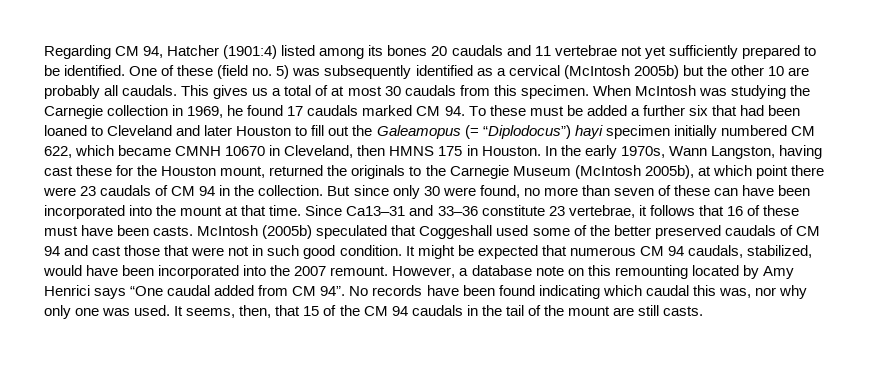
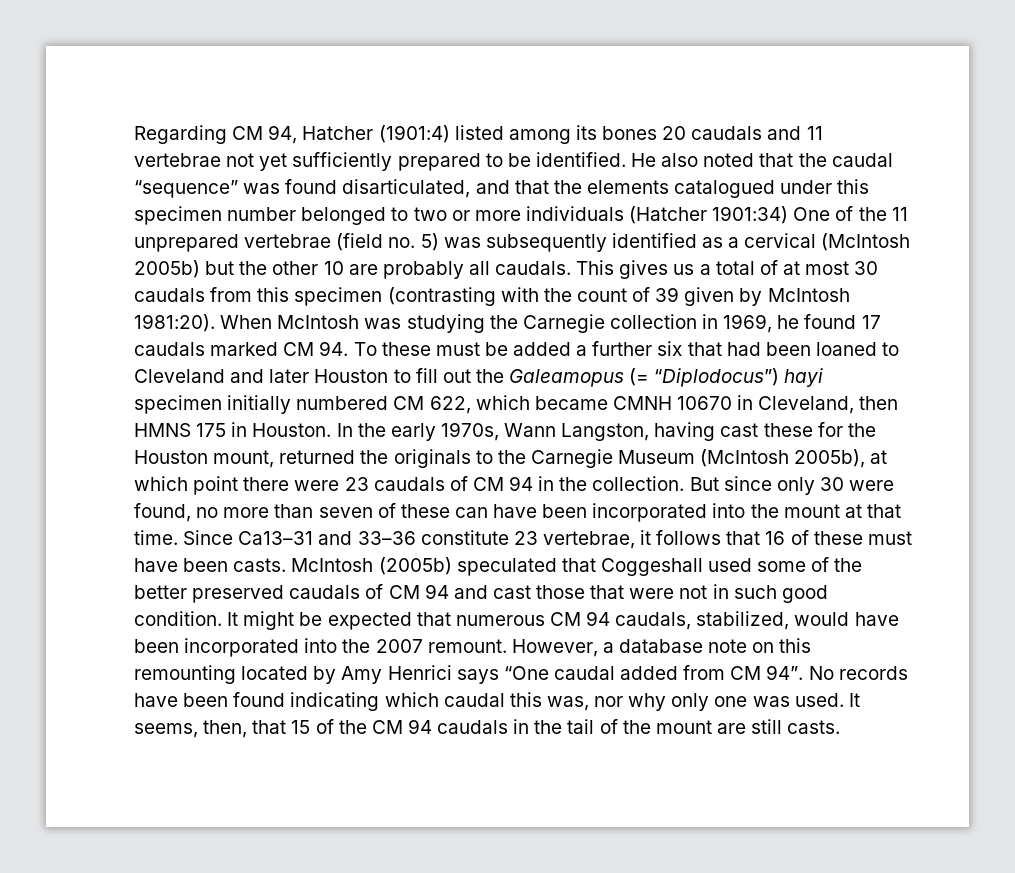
[129,65,214,76] One of these -> [631,153,893,167] [134,179,870,198] [134,206,908,225] [134,234,332,252] He also noted that the caudal “sequence” was found disarticulated, and that the elements catalogued under this specimen number belonged to two or more individuals (Hatcher 1901:34) One of the 11 unprepared vertebrae
[520,85,589,99] specimen. -> [294,287,850,306] [134,314,215,332] specimen (contrasting with the count of 39 given by McIntosh 1981:20).

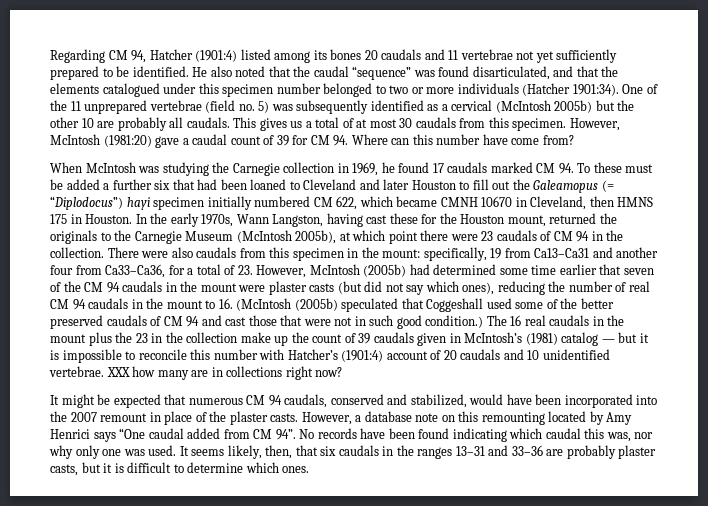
[712,206,789,224] 1901:34) -> [572,84,619,96] 1901:34).
[294,287,850,306] [134,314,215,332] specimen (contrasting with the count of 39 given by McIntosh 1981:20). -> [512,118,620,131] [50,134,574,148] specimen. However, McIntosh (1981:20) gave a caudal count of 39 for CM 94. Where can this number have come from? //
[689,476,895,495] [134,503,901,522] [134,530,912,549] [134,558,374,572] But since only 30 were found, no more than seven of these can have been incorporated into the mount at that time. Since Ca13–31 and 33–36 constitute 23 vertebrae, it follows that 16 of these must have been casts. McIntosh -> [107,247,659,261] [50,264,654,278] [50,281,650,295] [50,298,292,311] There were also caudals from this specimen in the mount: specifically, 19 from Ca13–Ca31 and another four from Ca33–Ca36, for a total of 23. However, McIntosh (2005b) had determined some time earlier that seven of the CM 94 caudals in the mount were plaster casts (but did not say which ones), reducing the number of real CM 94 caudals in the mount to 16. (McIntosh
[134,611,222,626] condition. -> [425,315,625,328] [50,332,649,346] [50,349,610,363] [49,366,343,380] condition.) The 16 real caudals in the mount plus the 23 in the collection make up the count of 39 caudals given in McIntosh’s (1981) catalog — but it is impossible to reconcile this number with Hatcher’s (1901:4) account of 20 caudals and 10 unidentified vertebrae. XXX how many are in collections right now? //
(692, 621) none -> [330,394,408,405] conserved and
[427,639,507,653] remount. -> [100,411,299,425] remount in place of the plaster casts.
[134,719,841,738] seems, then, that 15 of the CM 94 caudals in the tail of the mount are still casts. -> [191,445,657,459] [50,462,310,476] seems likely, then, that six caudals in the ranges 13–31 and 33–36 are probably plaster casts, but it is difficult to determine which ones.

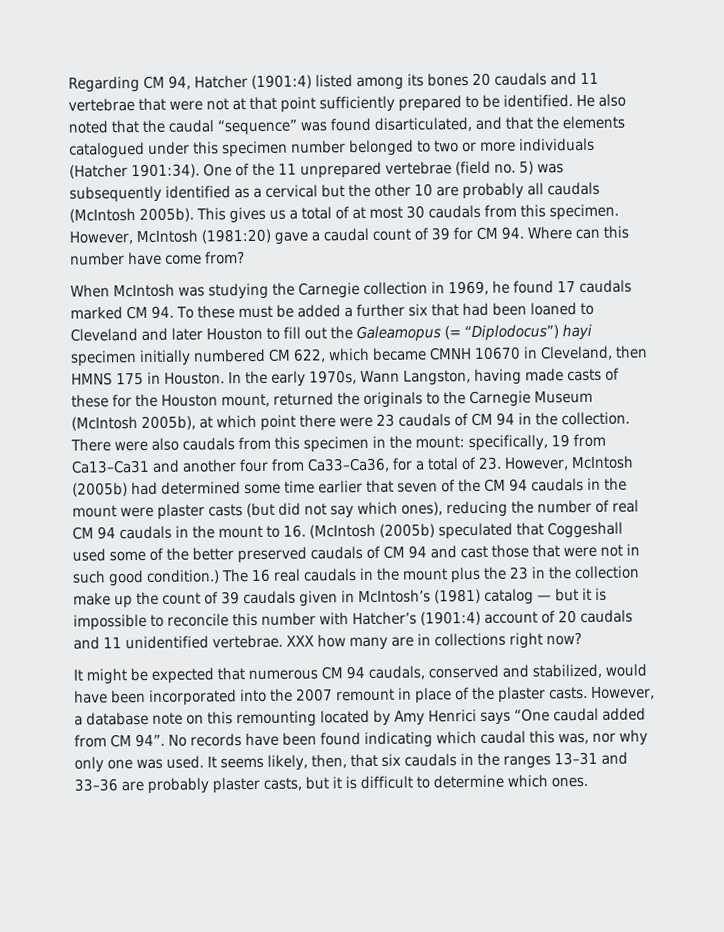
[516,51,554,63] not yet -> [138,96,316,113] that were not at that point
[495,100,593,113] (McIntosh 2005b) -> (318, 191) none
[186,117,230,128] caudals. -> [547,181,600,196] [69,207,194,223] caudals (McIntosh 2005b).
[366,215,388,224] cast -> [524,367,620,382] made casts of
[527,350,540,360] 10 -> [103,637,122,649] 11

